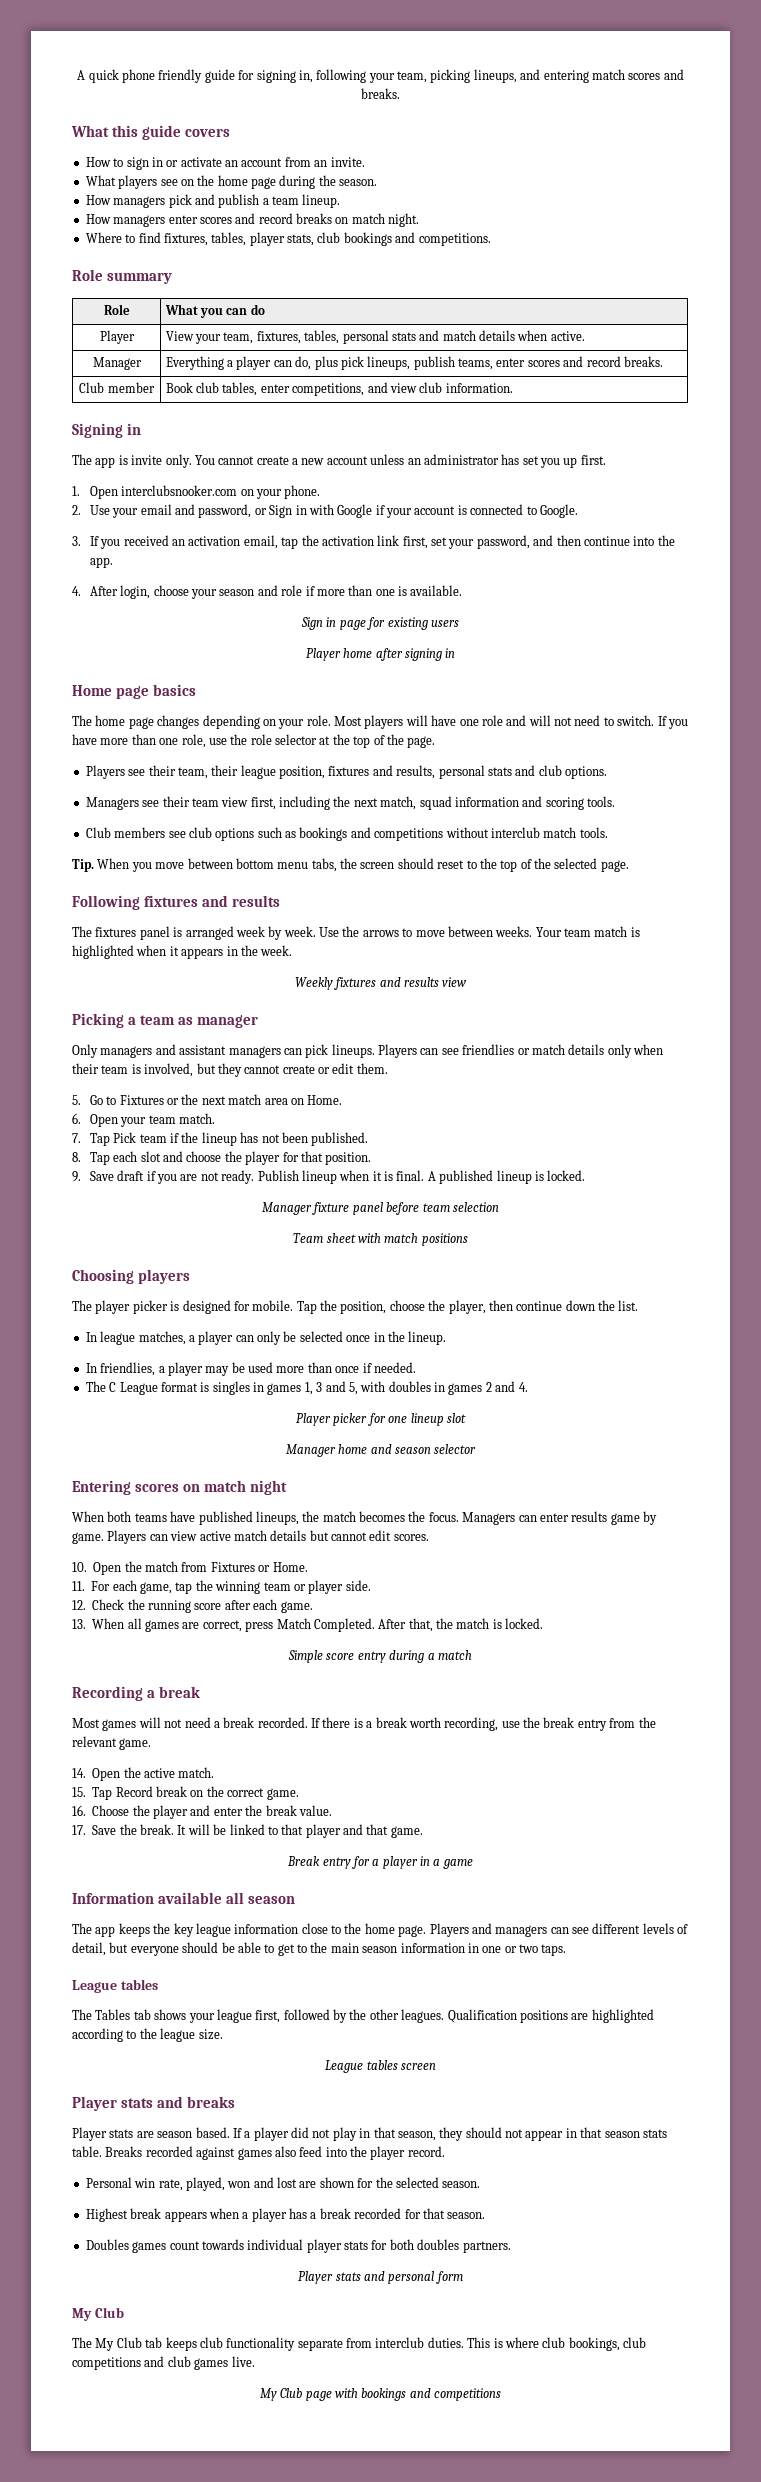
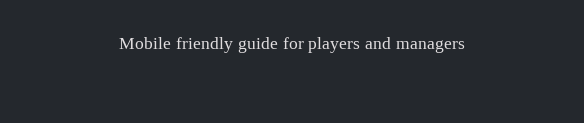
[77,69,684,83] [361,88,400,99] [71,125,230,140] [85,157,365,170] [85,175,378,189] [85,194,341,208] [85,213,420,227] [85,232,491,246] [72,269,172,284] [103,304,130,315] [164,304,265,318] [99,330,135,344] [165,330,585,344] [92,357,142,370] [165,356,663,370] [79,382,155,393] [165,382,513,396] [72,423,141,438] [72,454,606,468] [72,485,321,499] [72,504,578,518] [72,535,675,549] [89,557,113,568] [72,585,463,599] [301,617,459,630] [305,648,456,661] [72,684,196,699] [72,715,688,729] [72,734,436,748] [85,765,607,779] [85,796,615,810] [85,827,608,841] [72,858,629,872] [72,895,280,910] [72,926,640,940] [72,945,293,959] [294,977,468,990] [72,1013,258,1028] [72,1044,663,1058] [72,1063,388,1077] [72,1094,343,1105] [72,1113,216,1127] [72,1132,369,1146] [72,1151,372,1165] [72,1170,586,1184] [262,1202,499,1215] [293,1233,468,1246] [72,1269,190,1284] [72,1300,639,1314] [85,1331,447,1345] [85,1362,416,1376] [85,1381,528,1395] [296,1413,466,1426] [285,1444,477,1457] [72,1480,287,1495] [72,1511,657,1525] [72,1530,429,1544] [72,1561,308,1575] [72,1580,371,1594] [72,1599,313,1613] [72,1618,544,1632] [288,1650,472,1663] [72,1686,200,1701] [72,1717,656,1731] [72,1736,152,1750] [72,1767,215,1781] [72,1786,299,1800] [72,1805,332,1819] [72,1824,423,1838] [287,1856,473,1869] [72,1892,295,1904] [72,1923,689,1937] [72,1942,567,1956] [72,1979,158,1993] [72,2009,654,2023] [72,2028,223,2042] [325,2060,436,2073] [72,2096,235,2111] [72,2127,667,2141] [72,2146,445,2160] [85,2177,481,2191] [85,2208,486,2222] [85,2239,511,2253] [298,2271,463,2284] [72,2307,124,2321] [72,2337,646,2351] [72,2356,255,2370] [259,2388,502,2401] A quick phone friendly guide for signing in, following your team, picking lineups, and entering match scores and breaks. // What this guide covers // How to sign in or activate an account from an invite. // What players see on the home page during the season. // How managers pick and publish a team lineup. // How managers enter scores and record breaks on match night. // Where to find fixtures, tables, player stats, club bookings and competitions. // Role summary // Role | What you can do // Player | View your team, fixtures, tables, personal stats and match details when active. // Manager | Everything a player can do, plus pick lineups, publish teams, enter scores and record breaks. // Club member | Book club tables, enter competitions, and view club information. // Signing in // The app is invite only. You cannot create a new account unless an administrator has set you up first. // 1. Open interclubsnooker.com on your phone. // 2. Use your email and password, or Sign in with Google if your account is connected to Google. // 3. If you received an activation email, tap the activation link first, set your password, and then continue into the app. // 4. After login, choose your season and role if more than one is available. // Sign in page for existing users // Player home after signing in // Home page basics // The home page changes depending on your role. Most players will have one role and will not need to switch. If you have more than one role, use the role selector at the top of the page. // Players see their team, their league position, fixtures and results, personal stats and club options. // Managers see their team view first, including the next match, squad information and scoring tools. // Club members see club options such as bookings and competitions without interclub match tools. // Tip. When you move between bottom menu tabs, the screen should reset to the top of the selected page. // Following fixtures and results // The fixtures panel is arranged week by week. Use the arrows to move between weeks. Your team match is highlighted when it appears in the week. // Weekly fixtures and results view // Picking a team as manager // Only managers and assistant managers can pick lineups. Players can see friendlies or match details only when their team is involved, but they cannot create or edit them. // 5. Go to Fixtures or the next match area on Home. // 6. Open your team match. // 7. Tap Pick team if the lineup has not been published. // 8. Tap each slot and choose the player for that position. // 9. Save draft if you are not ready. Publish lineup when it is final. A published lineup is locked. // Manager fixture panel before team selection // Team sheet with match positions // Choosing players // The player picker is designed for mobile. Tap the position, choose the player, then continue down the list. // In league matches, a player can only be selected once in the lineup. // In friendlies, a player may be used more than once if needed. // The C League format is singles in games 1, 3 and 5, with doubles in games 2 and 4. // Player picker for one lineup slot // Manager home and season selector // Entering scores on match night // When both teams have published lineups, the match becomes the focus. Managers can enter results game by game. Players can view active match details but cannot edit scores. // 10. Open the match from Fixtures or Home. // 11. For each game, tap the winning team or player side. // 12. Check the running score after each game. // 13. When all games are correct, press Match Completed. After that, the match is locked. // Simple score entry during a match // Recording a break // Most games will not need a break recorded. If there is a break worth recording, use the break entry from the relevant game. // 14. Open the active match. // 15. Tap Record break on the correct game. // 16. Choose the player and enter the break value. // 17. Save the break. It will be linked to that player and that game. // Break entry for a player in a game // Information available all season // The app keeps the key league information close to the home page. Players and managers can see different levels of detail, but everyone should be able to get to the main season information in one or two taps. // League tables // The Tables tab shows your league first, followed by the other leagues. Qualification positions are highlighted according to the league size. // League tables screen // Player stats and breaks // Player stats are season based. If a player did not play in that season, they should not appear in that season stats table. Breaks recorded against games also feed into the player record. // Personal win rate, played, won and lost are shown for the selected season. // Highest break appears when a player has a break recorded for that season. // Doubles games count towards individual player stats for both doubles partners. // Player stats and personal form // My Club // The My Club tab keeps club functionality separate from interclub duties. This is where club bookings, club competitions and club games live. // My Club page with bookings and competitions -> [119,37,465,53] Mobile friendly guide for players and managers

